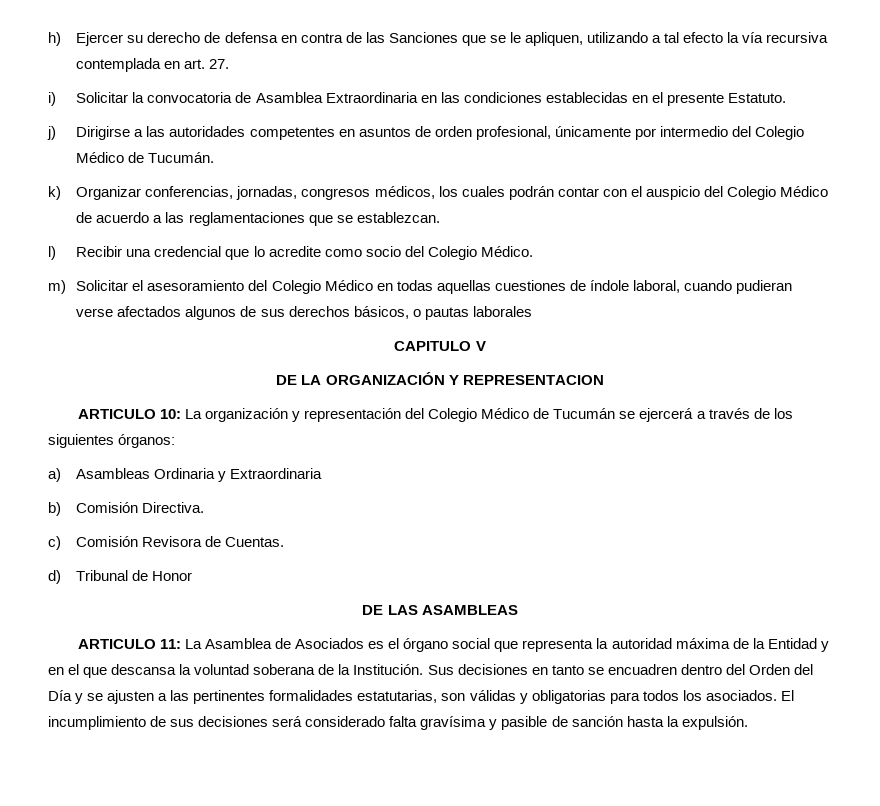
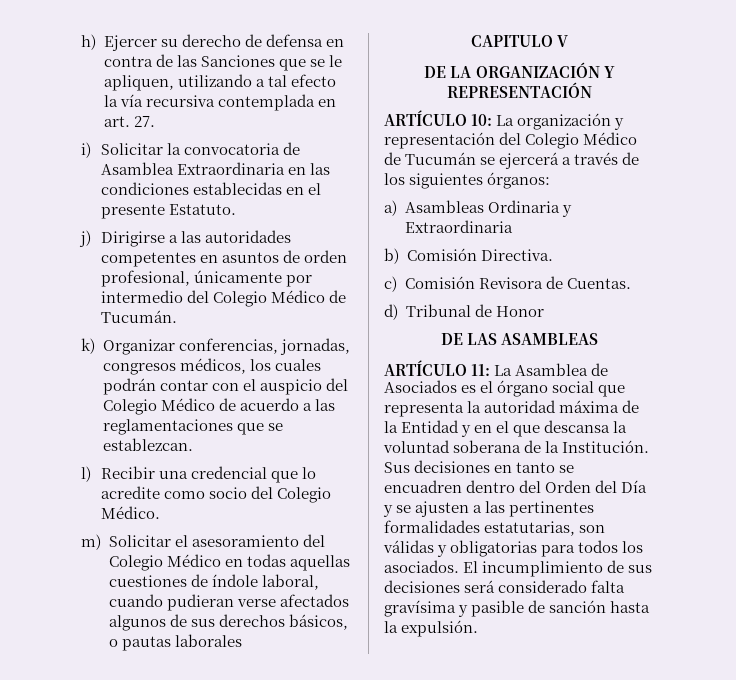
[462,375,604,385] [77,409,156,419] REPRESENTACION // ARTICULO -> [447,82,592,98] [384,110,467,126] REPRESENTACIÓN // ARTÍCULO
[77,639,156,649] ARTICULO -> [384,360,467,376] ARTÍCULO

